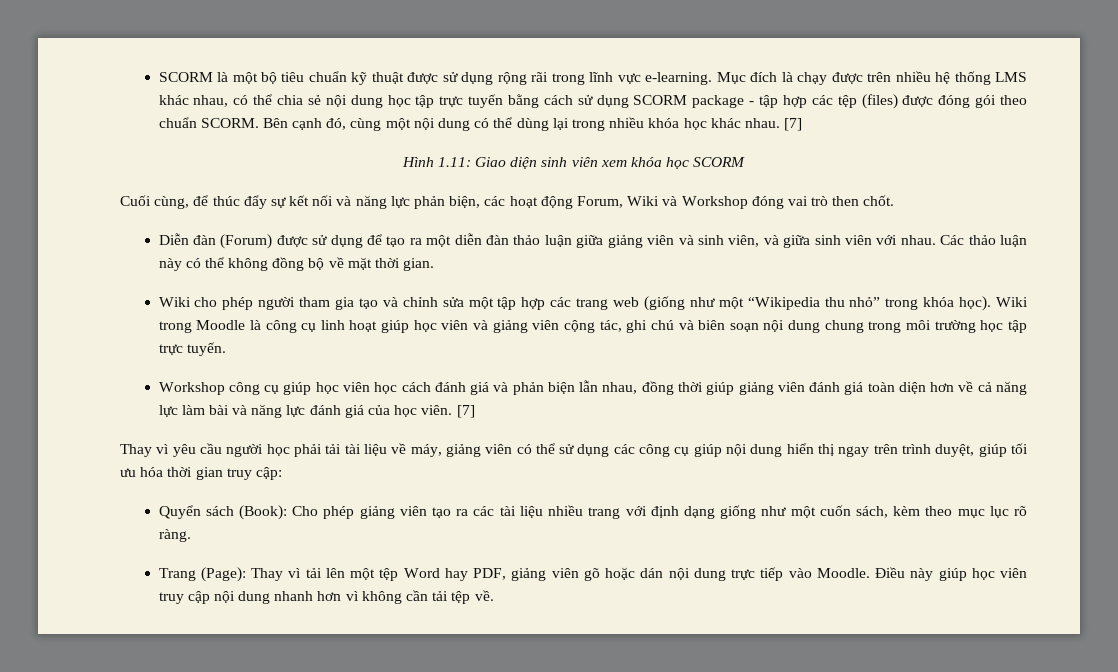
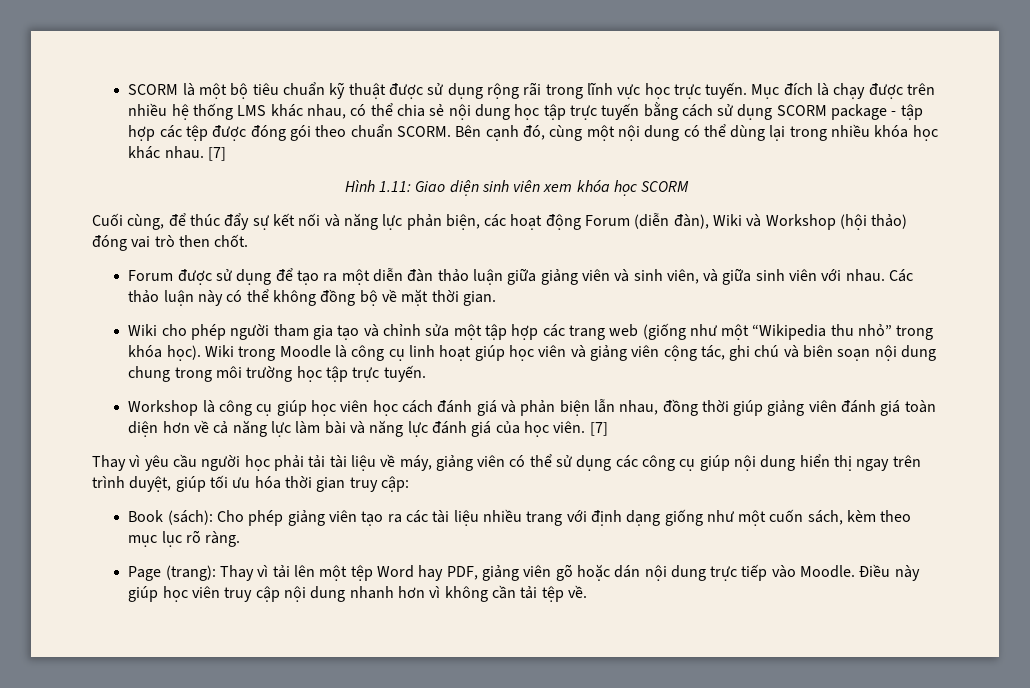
[645,72,713,85] e-learning. -> [644,82,748,99] học trực tuyến.
[861,94,898,109] (files) -> (209, 133) none
[576,196,623,208] Forum, -> [585,213,709,229] Forum (diễn đàn),
(748, 202) none -> [840,214,908,230] (hội thảo)
[158,233,273,249] Diễn đàn (Forum) -> [128,270,174,281] Forum
(225, 388) none -> [202,400,215,413] là
[158,505,287,520] Quyển sách (Book): -> [128,510,213,525] Book (sách):
[158,567,246,582] Trang (Page): -> [128,565,216,581] Page (trang):

